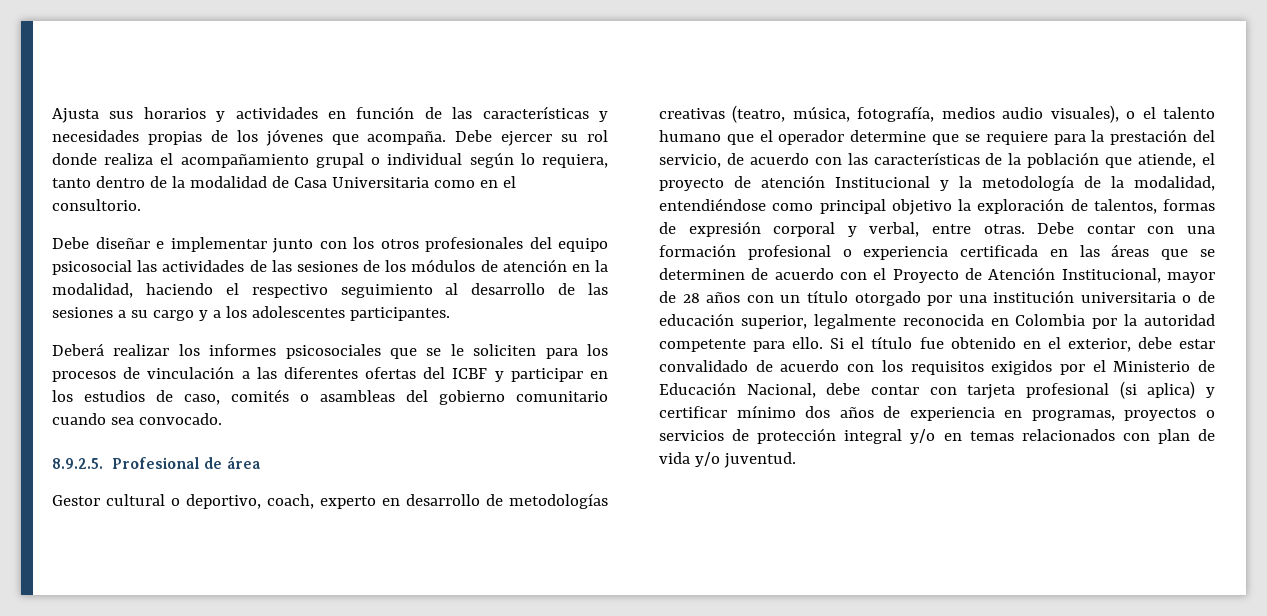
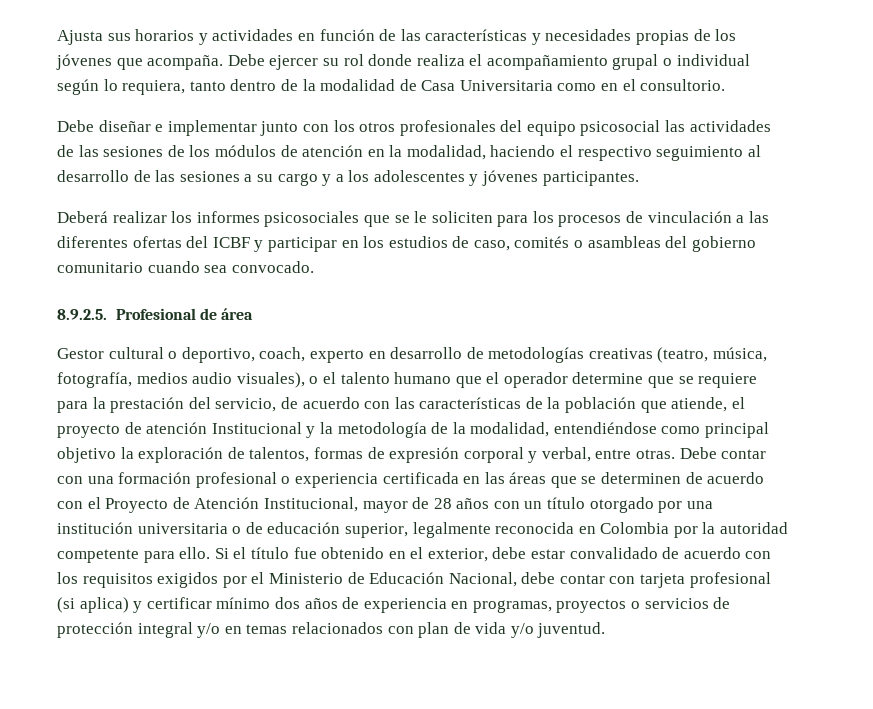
(345, 312) none -> [469,170,539,186] y jóvenes

